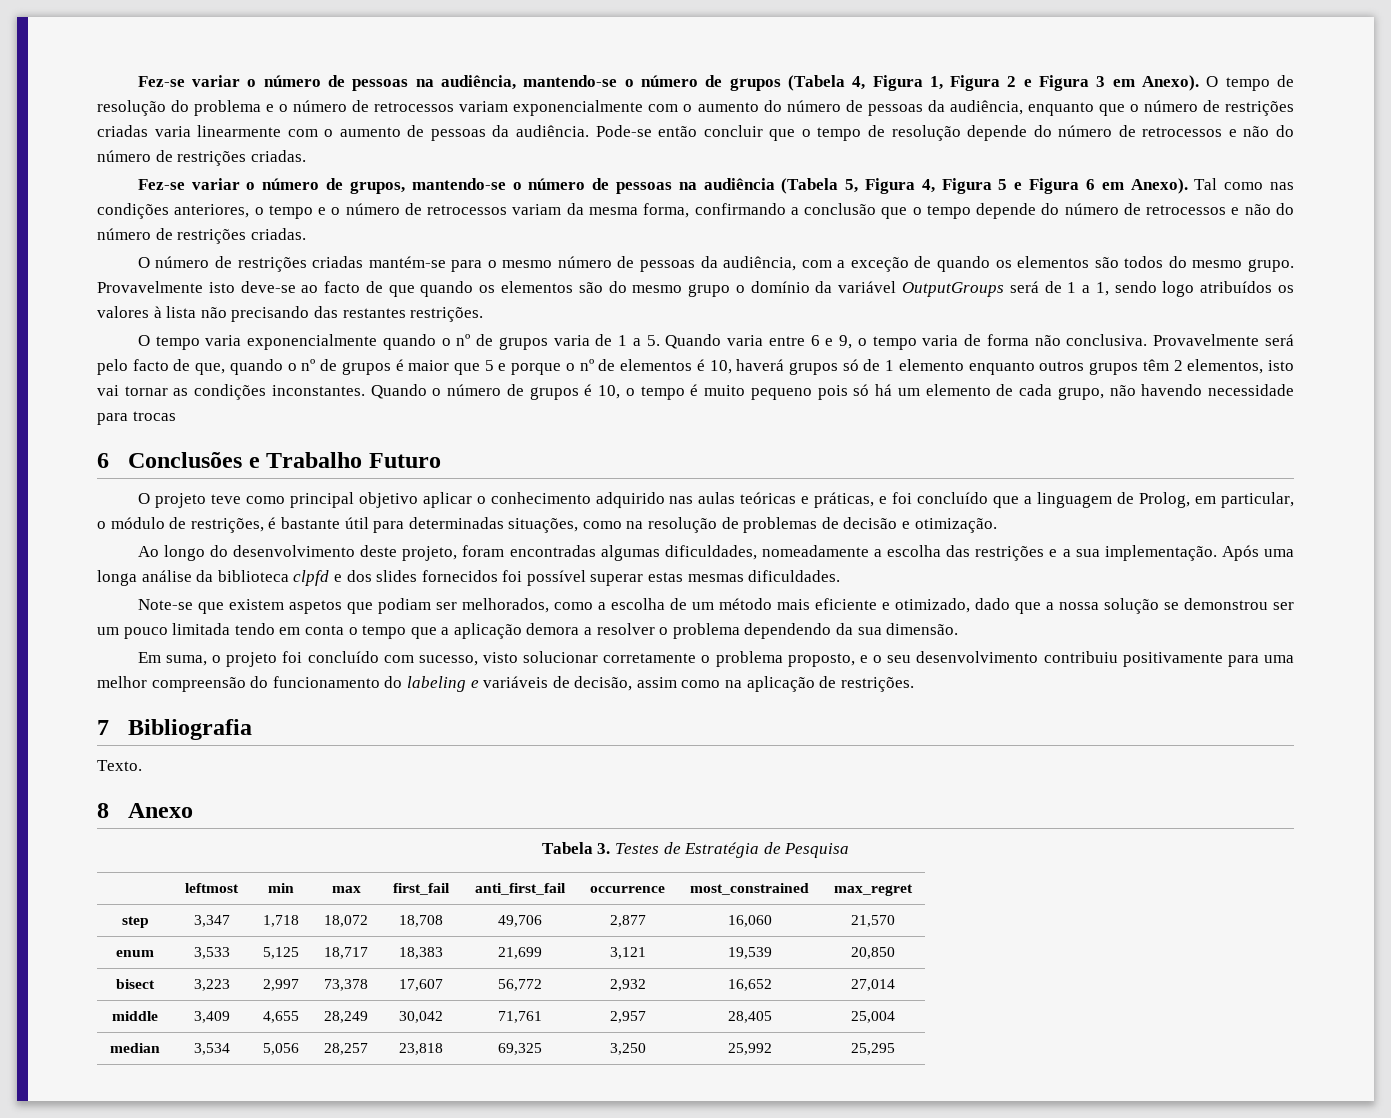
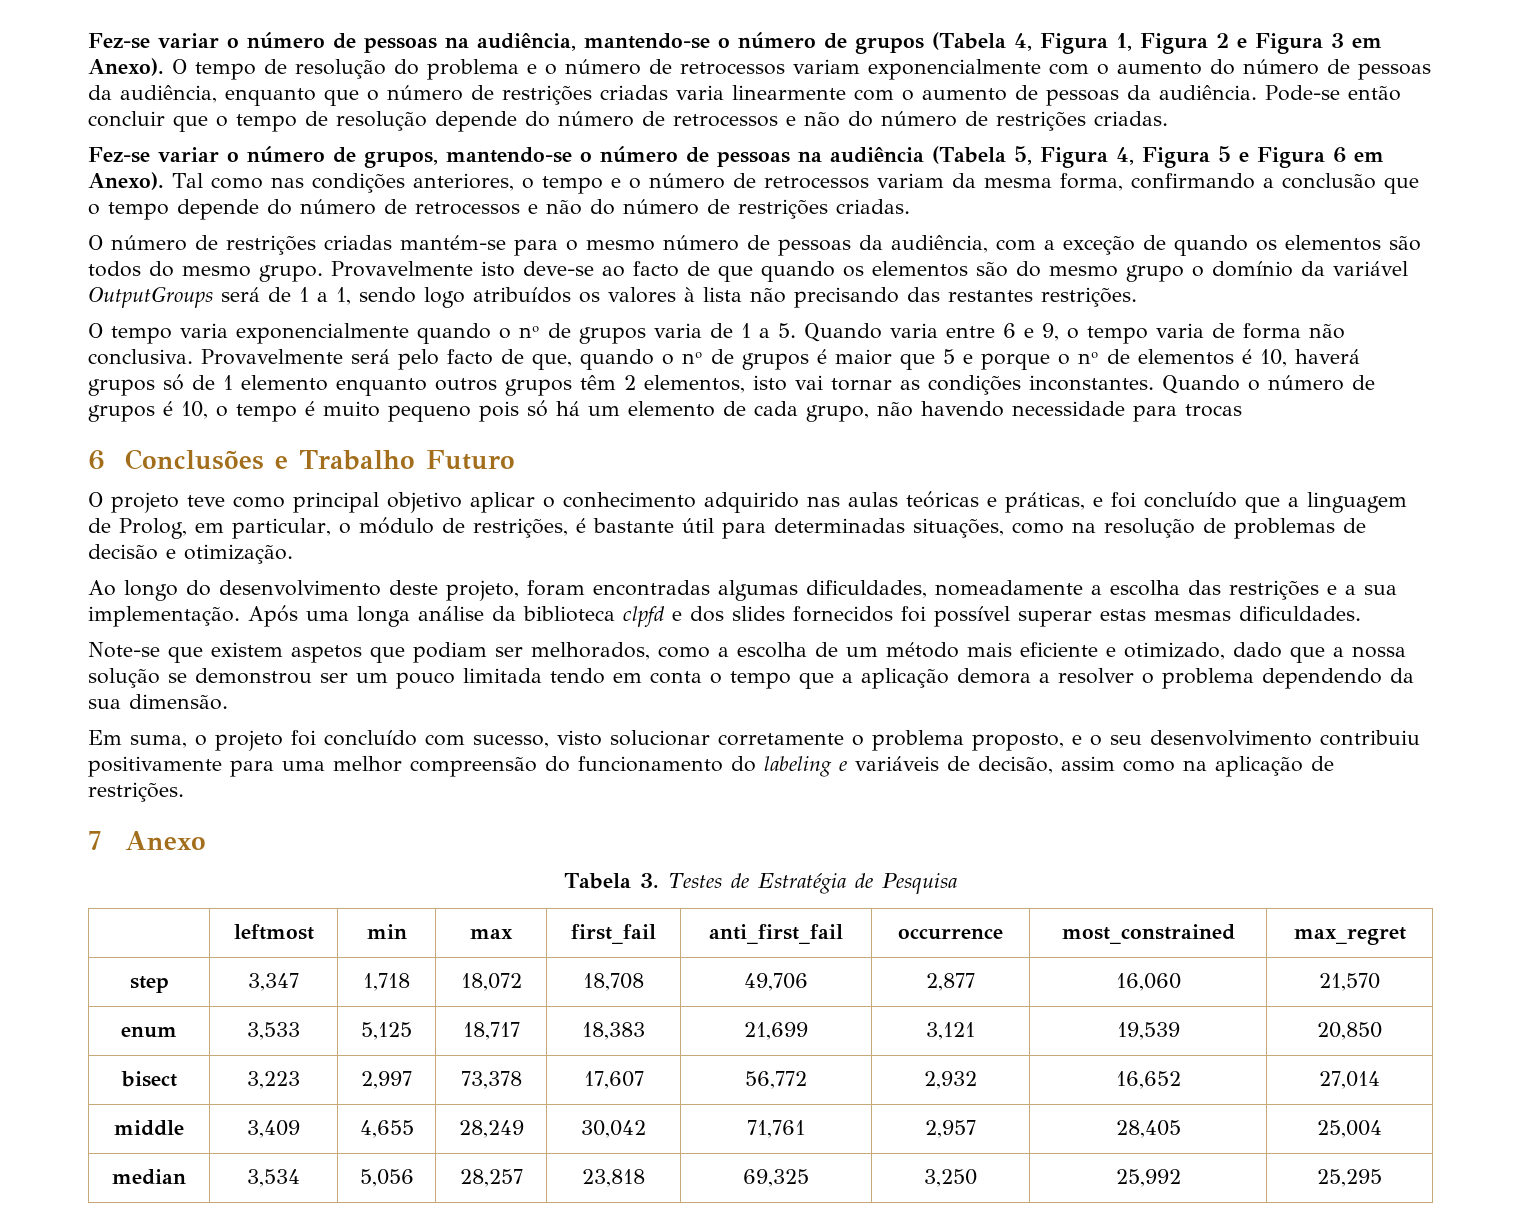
[128,719,253,740] [97,760,142,771] [97,803,109,818] Bibliografia // Texto. // 8 -> (101, 840) none

